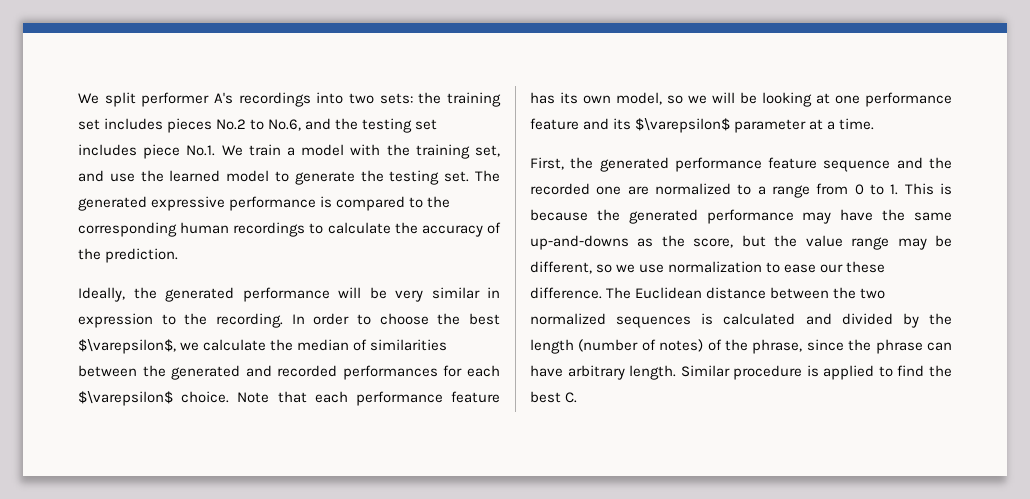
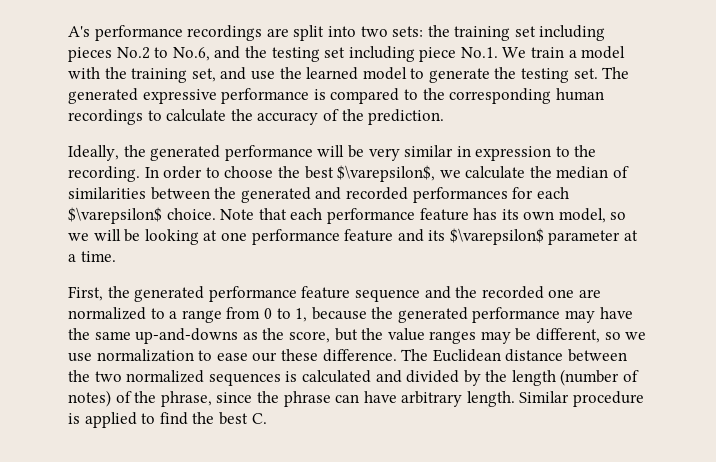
[78,92,311,107] We split performer A's recordings -> [68,25,325,41] A's performance recordings are split
[104,118,164,130] includes -> [539,25,606,41] including
[78,144,137,156] includes -> [348,46,415,62] including
[890,183,952,195] 1. This is -> [295,308,308,322] 1,
[851,237,890,250] range -> [429,331,477,344] ranges

